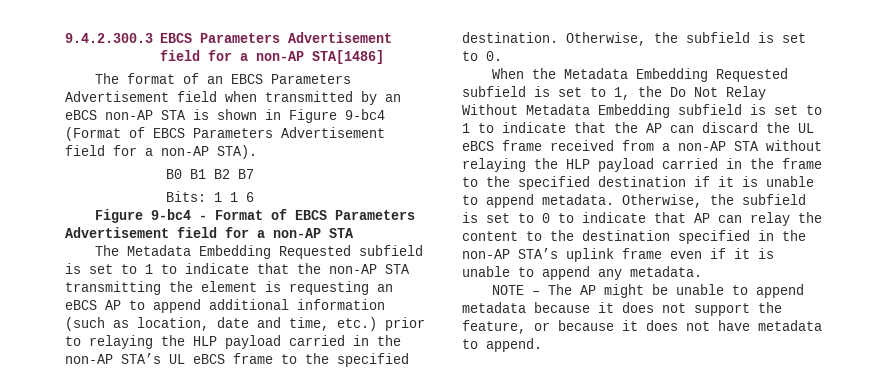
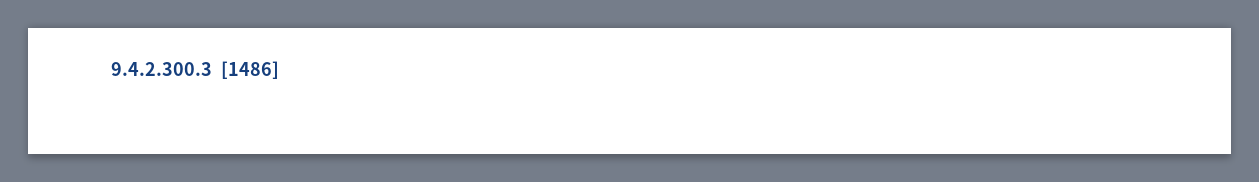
[159,32,392,43] [159,50,384,64] [94,73,351,84] [65,91,401,105] [65,109,385,123] [65,127,385,141] [65,145,257,159] [165,169,254,179] [165,191,254,202] [94,209,415,223] [65,227,354,238] [94,245,423,259] [65,263,410,274] [65,281,393,295] [65,299,385,313] [65,317,425,331] [65,335,401,349] [65,353,409,367] [462,32,806,46] [462,51,502,61] [491,68,788,82] [462,86,766,100] [462,104,822,118] [462,122,814,133] [462,140,822,151] [462,158,822,172] [462,176,814,190] [462,194,806,208] [462,212,822,226] [462,230,806,244] [462,248,774,262] [462,266,702,280] [491,284,804,298] [462,302,782,316] [462,320,822,334] [462,338,542,352] EBCS Parameters Advertisement field for a non-AP STA[1486] // The format of an EBCS Parameters Advertisement field when transmitted by an eBCS non-AP STA is shown in Figure 9-bc4 (Format of EBCS Parameters Advertisement field for a non-AP STA). // B0 B1 B2 B7 // Bits: 1 1 6 // Figure 9-bc4 - Format of EBCS Parameters Advertisement field for a non-AP STA // The Metadata Embedding Requested subfield is set to 1 to indicate that the non-AP STA transmitting the element is requesting an eBCS AP to append additional information (such as location, date and time, etc.) prior to relaying the HLP payload carried in the non-AP STA’s UL eBCS frame to the specified destination. Otherwise, the subfield is set to 0. // When the Metadata Embedding Requested subfield is set to 1, the Do Not Relay Without Metadata Embedding subfield is set to 1 to indicate that the AP can discard the UL eBCS frame received from a non-AP STA without relaying the HLP payload carried in the frame to the specified destination if it is unable to append metadata. Otherwise, the subfield is set to 0 to indicate that AP can relay the content to the destination specified in the non-AP STA’s uplink frame even if it is unable to append any metadata. // NOTE – The AP might be unable to append metadata because it does not support the feature, or because it does not have metadata to append. -> [221,61,279,79] [1486]

